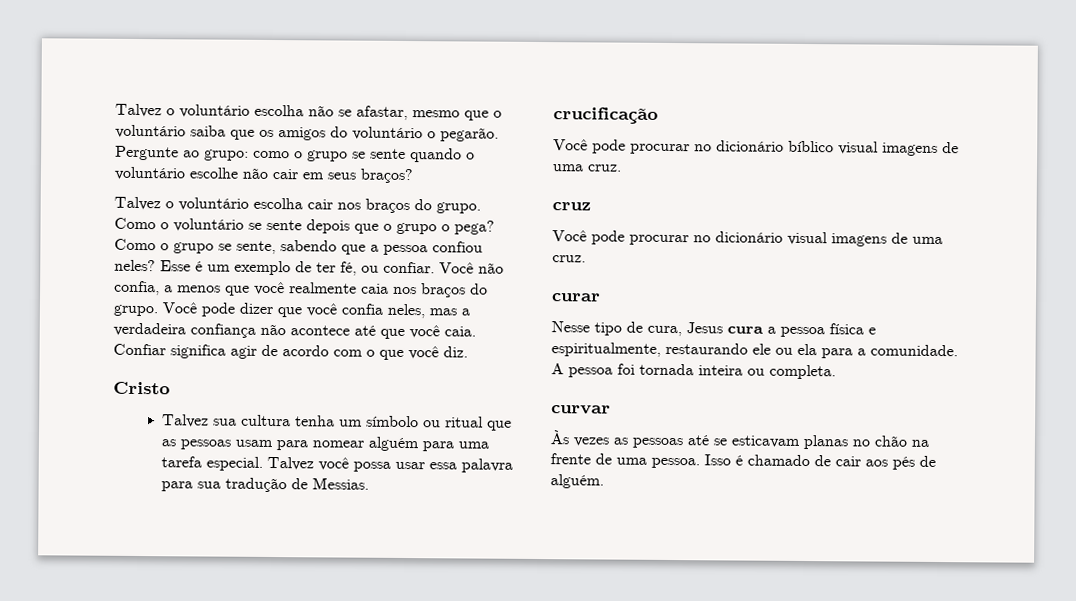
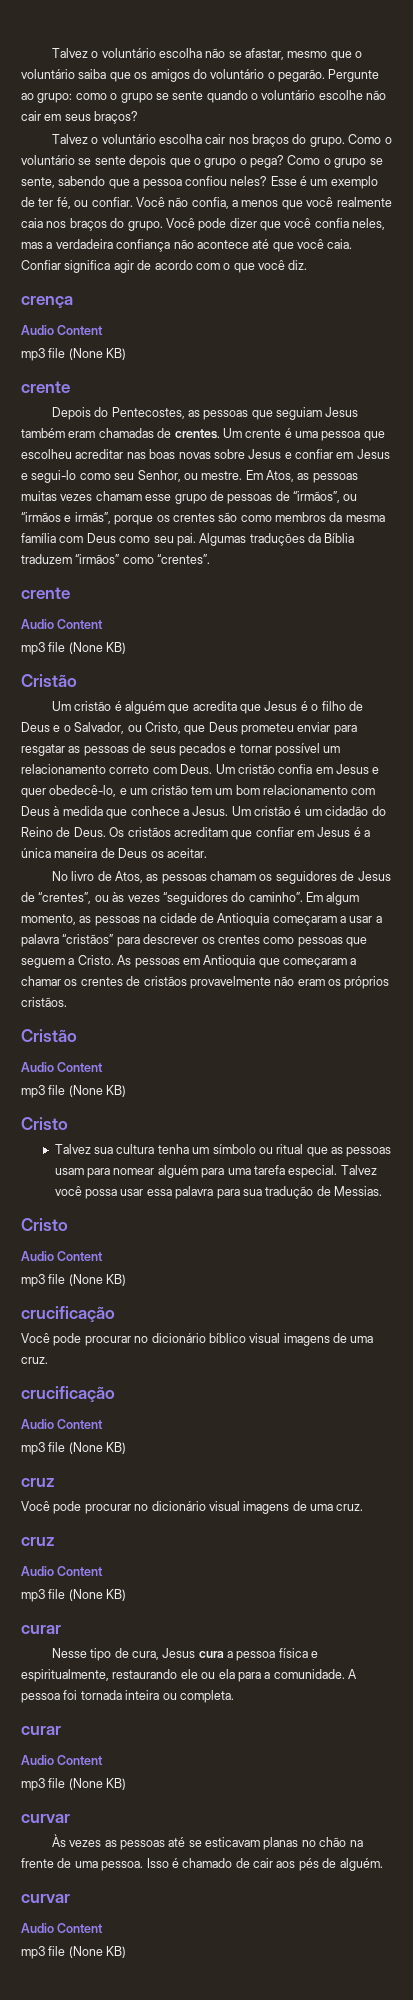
(468, 352) none -> [21,296,73,308] [21,325,104,335] [21,348,127,361] [21,381,70,393] [51,407,359,420] [21,428,385,441] [21,449,390,459] [21,470,358,483] [21,491,358,504] [21,512,385,525] [21,533,355,546] [21,554,211,564] [21,587,70,599] [21,619,104,629] [21,642,127,655] [21,674,77,687] [51,701,363,714] [21,722,357,735] [21,743,341,756] [21,764,380,774] [21,785,376,798] [21,806,386,819] [21,827,371,840] [21,848,207,858] [51,871,391,884] [21,892,360,905] [21,913,382,926] [21,934,367,947] [21,955,357,968] [21,976,390,989] [21,997,67,1007] [21,1029,77,1042] [21,1062,104,1072] [21,1085,127,1098] // crença // Audio Content // mp3 file (None KB) // crente // Depois do Pentecostes, as pessoas que seguiam Jesus também eram chamadas de crentes. Um crente é uma pessoa que escolheu acreditar nas boas novas sobre Jesus e confiar em Jesus e segui-lo como seu Senhor, ou mestre. Em Atos, as pessoas muitas vezes chamam esse grupo de pessoas de “irmãos”, ou “irmãos e irmãs”, porque os crentes são como membros da mesma família com Deus como seu pai. Algumas traduções da Bíblia traduzem “irmãos” como “crentes”. // crente // Audio Content // mp3 file (None KB) // Cristão // Um cristão é alguém que acredita que Jesus é o filho de Deus e o Salvador, ou Cristo, que Deus prometeu enviar para resgatar as pessoas de seus pecados e tornar possível um relacionamento correto com Deus. Um cristão confia em Jesus e quer obedecê-lo, e um cristão tem um bom relacionamento com Deus à medida que conhece a Jesus. Um cristão é um cidadão do Reino de Deus. Os cristãos acreditam que confiar em Jesus é a única maneira de Deus os aceitar. // No livro de Atos, as pessoas chamam os seguidores de Jesus de “crentes”, ou às vezes “seguidores do caminho”. Em algum momento, as pessoas na cidade de Antioquia começaram a usar a palavra “cristãos” para descrever os crentes como pessoas que seguem a Cristo. As pessoas em Antioquia que começaram a chamar os crentes de cristãos provavelmente não eram os próprios cristãos. // Cristão // Audio Content // mp3 file (None KB)
(370, 483) none -> [21,1218,68,1231] [21,1251,104,1261] [21,1274,127,1287] // Cristo // Audio Content // mp3 file (None KB)
(622, 168) none -> [21,1386,115,1402] [21,1419,104,1429] [21,1442,127,1455] // crucificação // Audio Content // mp3 file (None KB)
(586, 259) none -> [21,1537,55,1546] [21,1566,104,1576] [21,1589,127,1602] // cruz // Audio Content // mp3 file (None KB)
(836, 372) none -> [21,1726,61,1735] [21,1755,104,1765] [21,1778,127,1791] // curar // Audio Content // mp3 file (None KB)
(604, 481) none -> [21,1894,70,1903] [21,1923,104,1933] [21,1946,127,1959] // curvar // Audio Content // mp3 file (None KB)

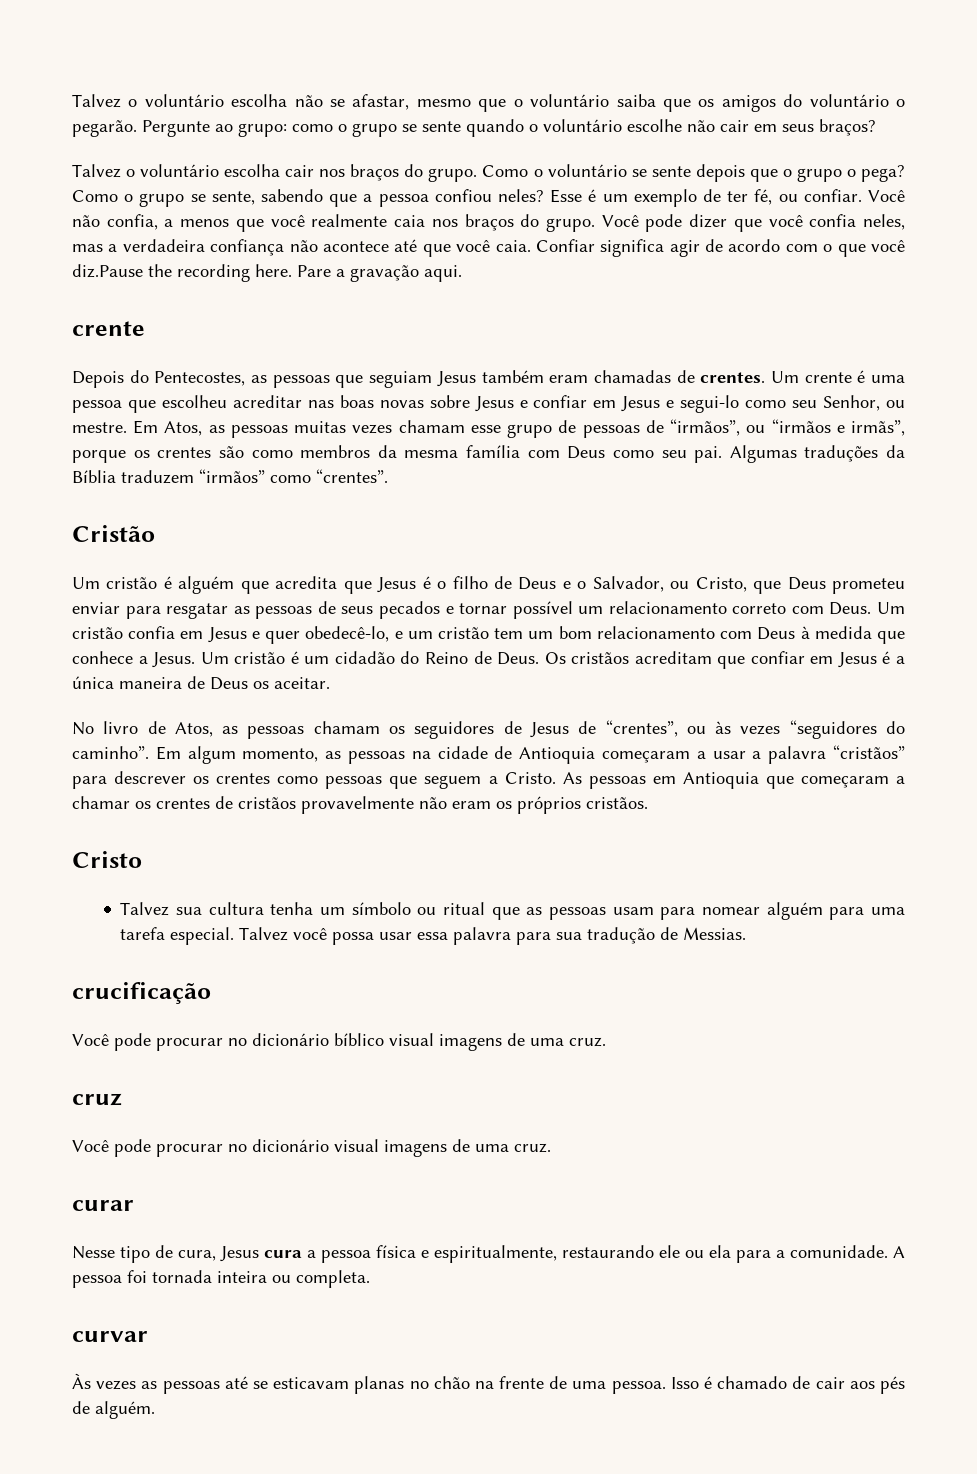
[288,260,308,270] [21,296,73,308] [21,325,104,335] [21,348,127,361] diz. // crença // Audio Content // mp3 file (None KB) -> [72,264,462,282] diz.Pause the recording here. Pare a gravação aqui.
[21,587,70,599] [21,619,104,629] [21,642,127,655] // crente // Audio Content // mp3 file (None KB) -> (388, 476) none
[21,1029,77,1042] [21,1062,104,1072] [21,1085,127,1098] // Cristão // Audio Content // mp3 file (None KB) -> (648, 803) none
[21,1218,68,1231] [21,1251,104,1261] [21,1274,127,1287] // Cristo // Audio Content // mp3 file (None KB) -> (747, 933) none
[21,1386,115,1402] [21,1419,104,1429] [21,1442,127,1455] // crucificação // Audio Content // mp3 file (None KB) -> (606, 1042) none
[21,1537,55,1546] [21,1566,104,1576] [21,1589,127,1602] // cruz // Audio Content // mp3 file (None KB) -> (551, 1148) none
[21,1726,61,1735] [21,1755,104,1765] [21,1778,127,1791] // curar // Audio Content // mp3 file (None KB) -> (370, 1279) none
[21,1894,70,1903] [21,1923,104,1933] [21,1946,127,1959] // curvar // Audio Content // mp3 file (None KB) -> (155, 1410) none

